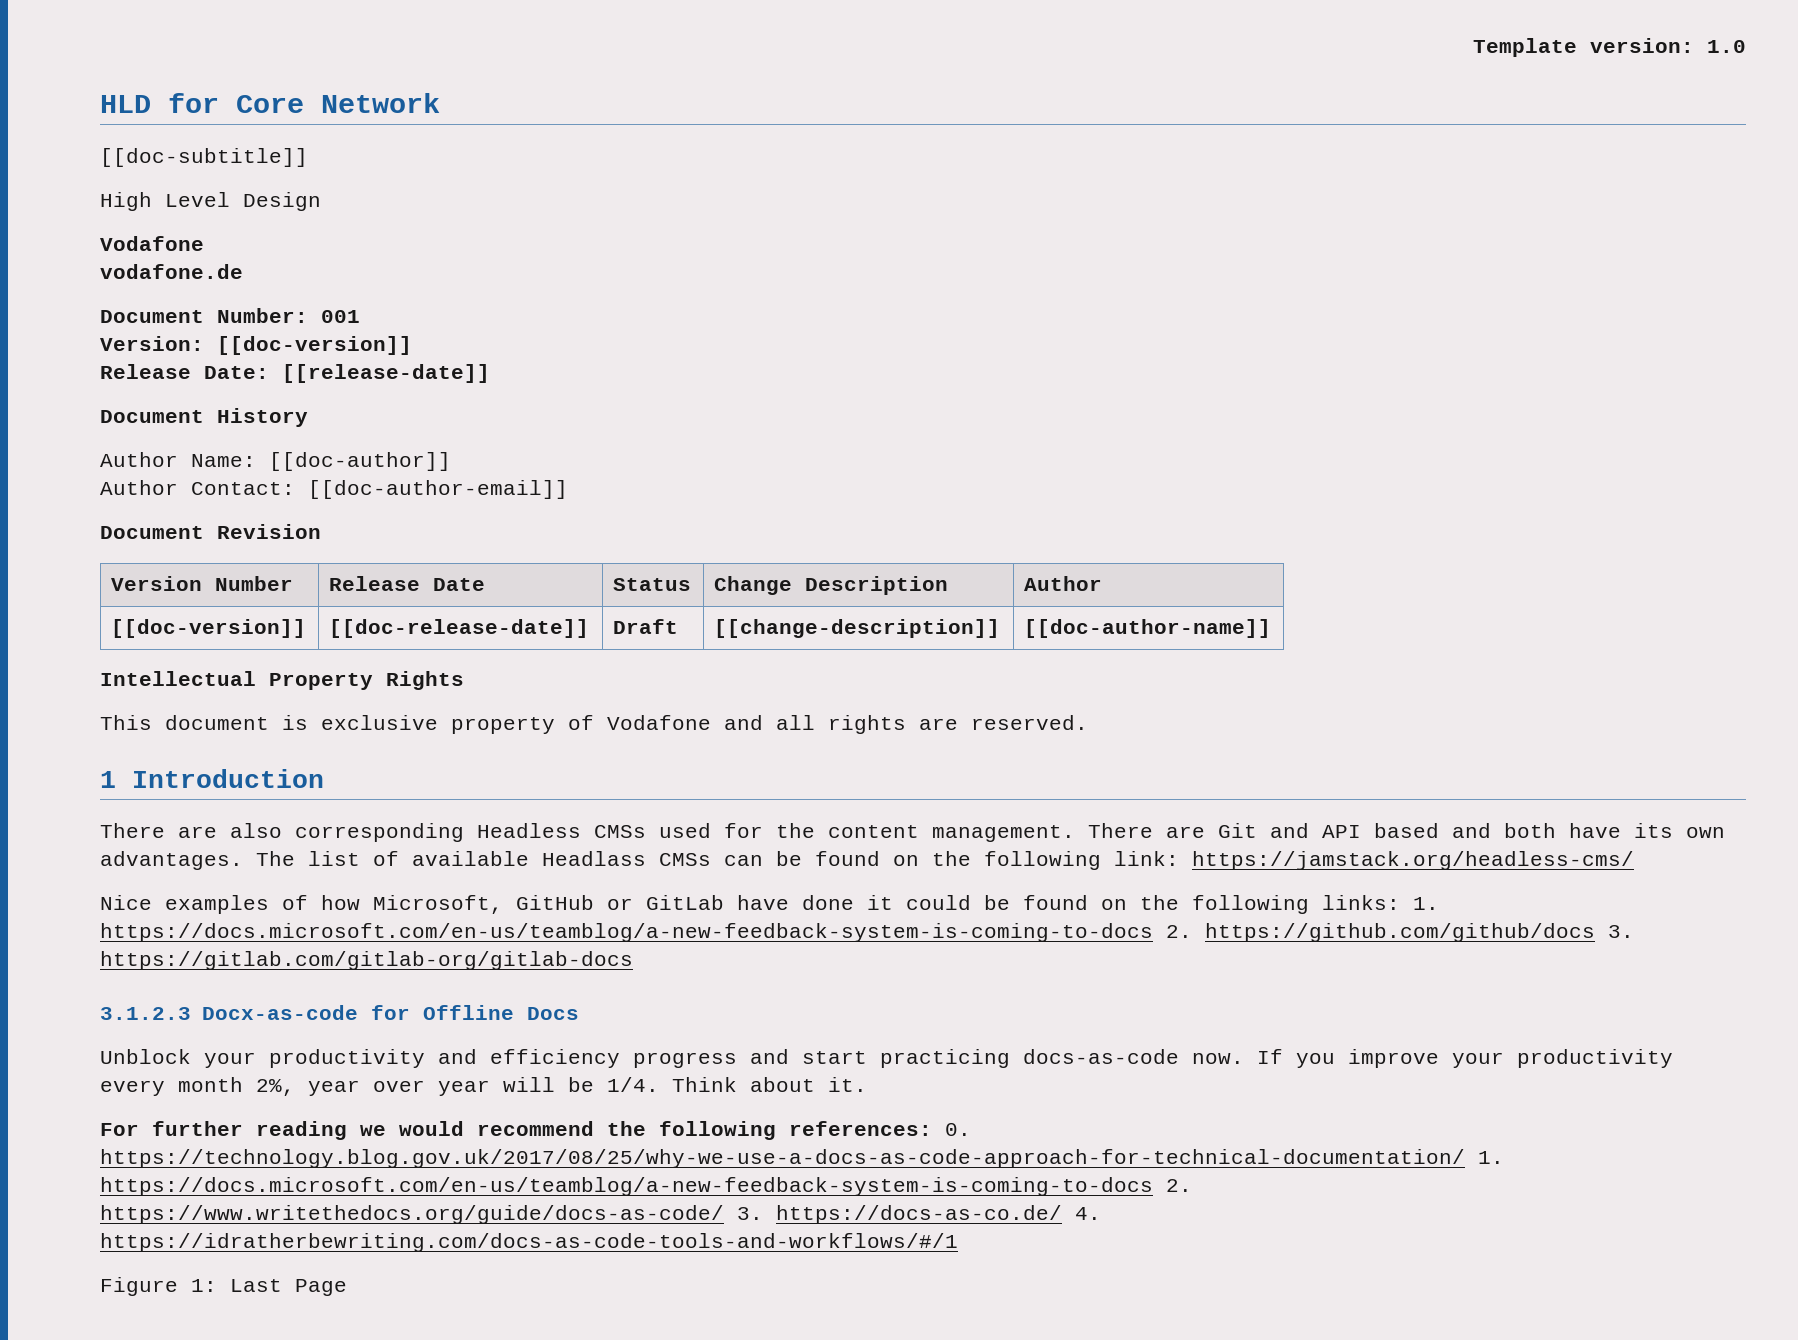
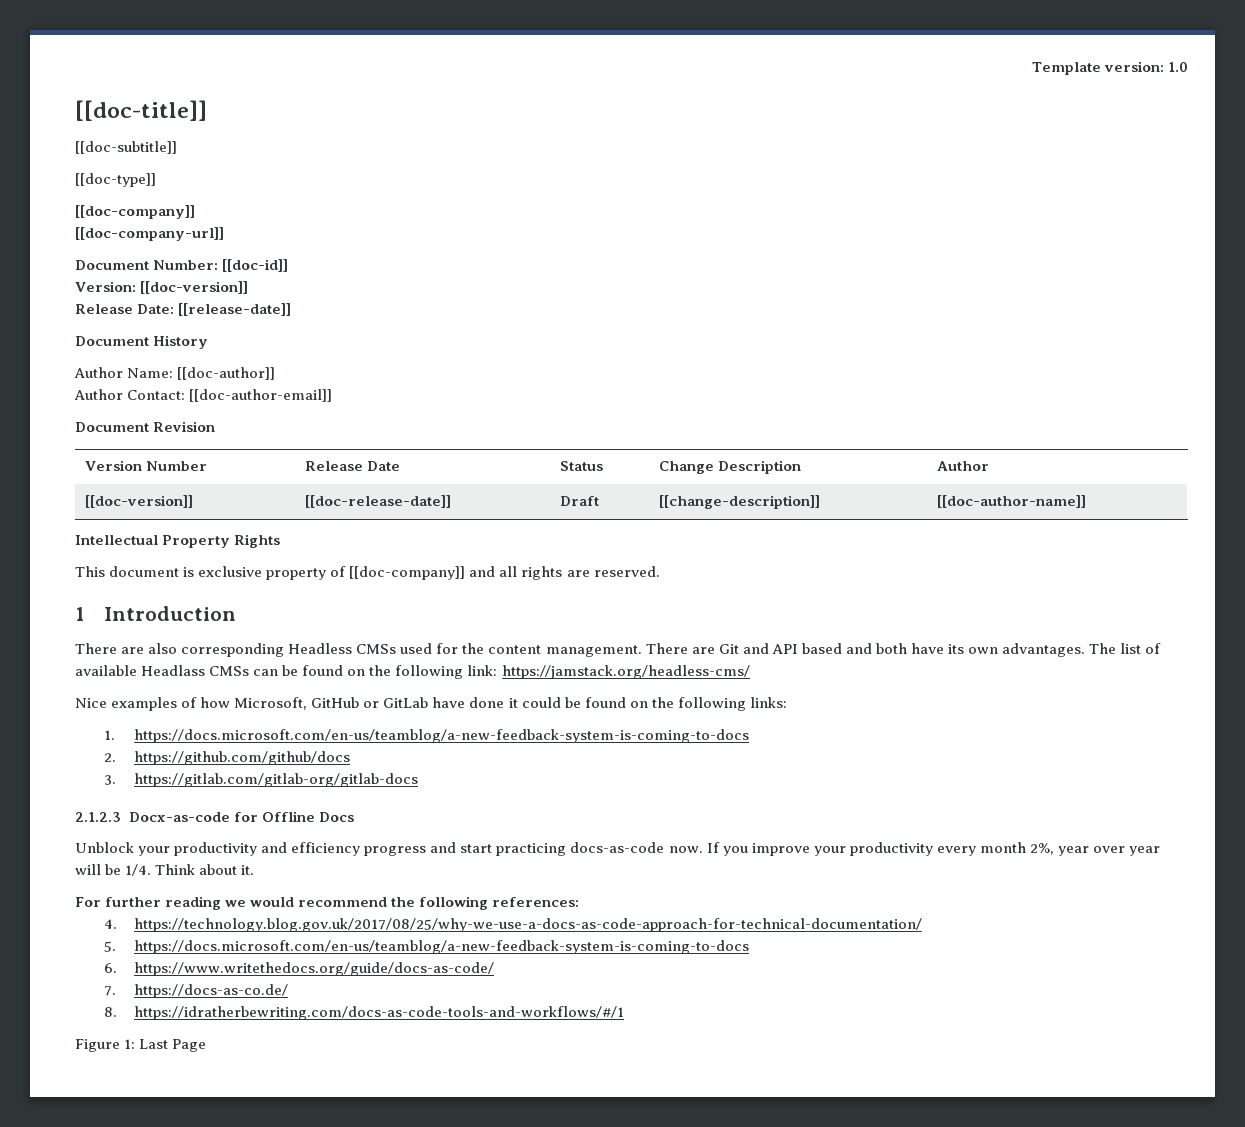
[100,93,440,113] [100,148,308,167] [100,192,321,211] [100,236,204,251] [100,264,243,279] HLD for Core Network // [[doc-subtitle]] // High Level Design // Vodafone // vodafone.de -> [75,100,207,121] [75,141,177,154] [75,173,156,187] [75,205,195,219] [75,227,224,241] [[doc-title]] // [[doc-subtitle]] // [[doc-type]] // [[doc-company]] // [[doc-company-url]]
[321,310,360,323] 001 -> [222,259,289,272] [[doc-id]]
[607,715,711,730] Vodafone -> [349,566,466,580] [[doc-company]]
[1413,897,1439,910] [100,923,1153,942] 1. https://docs.microsoft.com/en-us/teamblog/a-new-feedback-system-is-coming-to-docs -> [104,729,749,743] // 1. https://docs.microsoft.com/en-us/teamblog/a-new-feedback-system-is-coming-to-docs //
(1595, 932) none -> (350, 758) //
[100,1007,191,1020] 3.1.2.3 -> [75,812,121,822] 2.1.2.3
[945,1123,971,1136] 0. -> [104,919,118,929] // 4.
[1478,1151,1504,1164] [100,1177,1192,1196] 1. https://docs.microsoft.com/en-us/teamblog/a-new-feedback-system-is-coming-to-docs 2. -> [104,940,749,954] [104,963,118,973] // 5. https://docs.microsoft.com/en-us/teamblog/a-new-feedback-system-is-coming-to-docs // 6.
[737,1207,763,1220] 3. -> [104,986,117,996] // 7.
[1075,1207,1101,1220] 4. -> [104,1007,118,1017] // 8.

